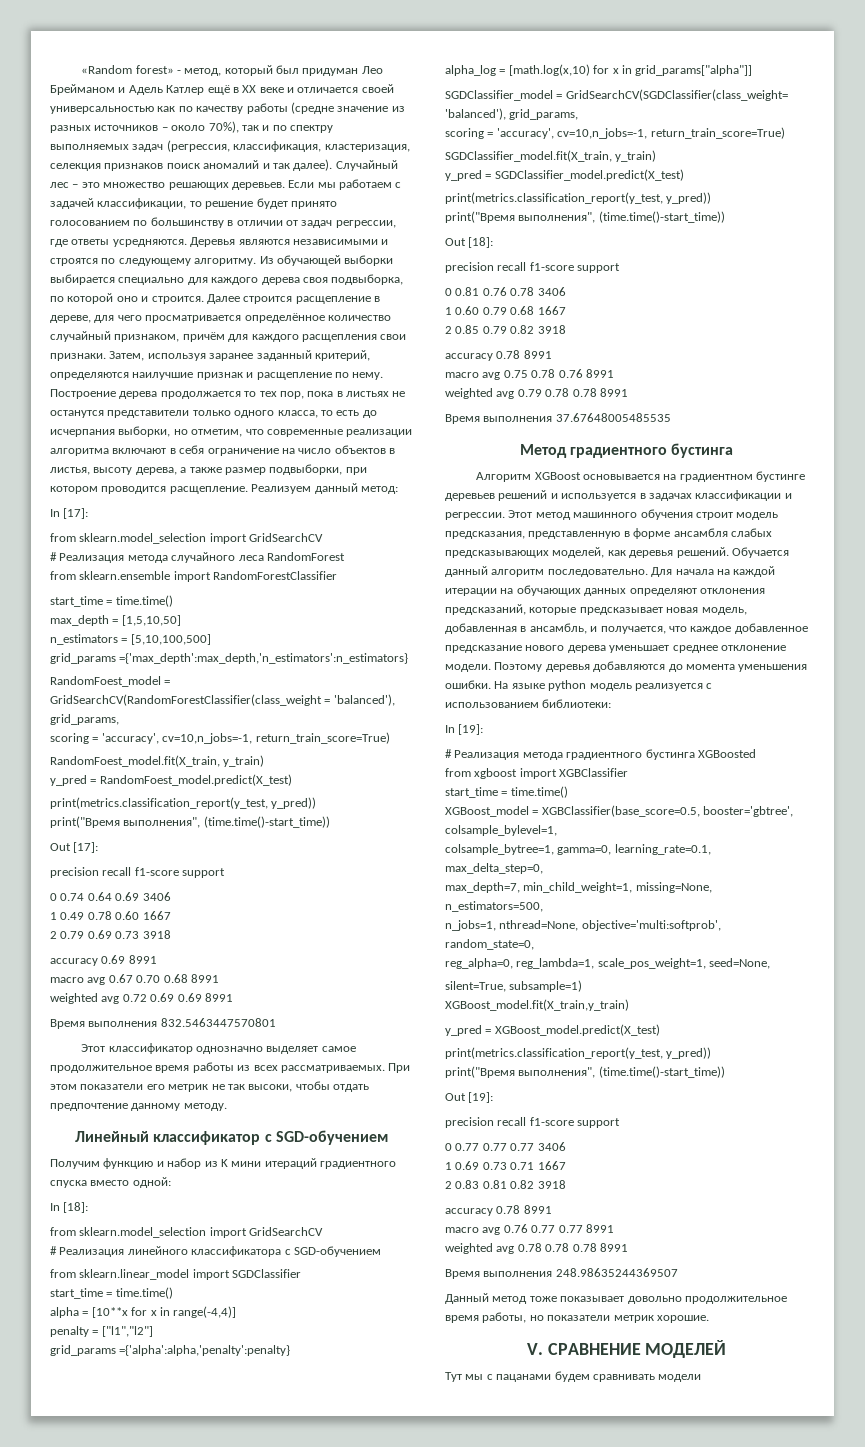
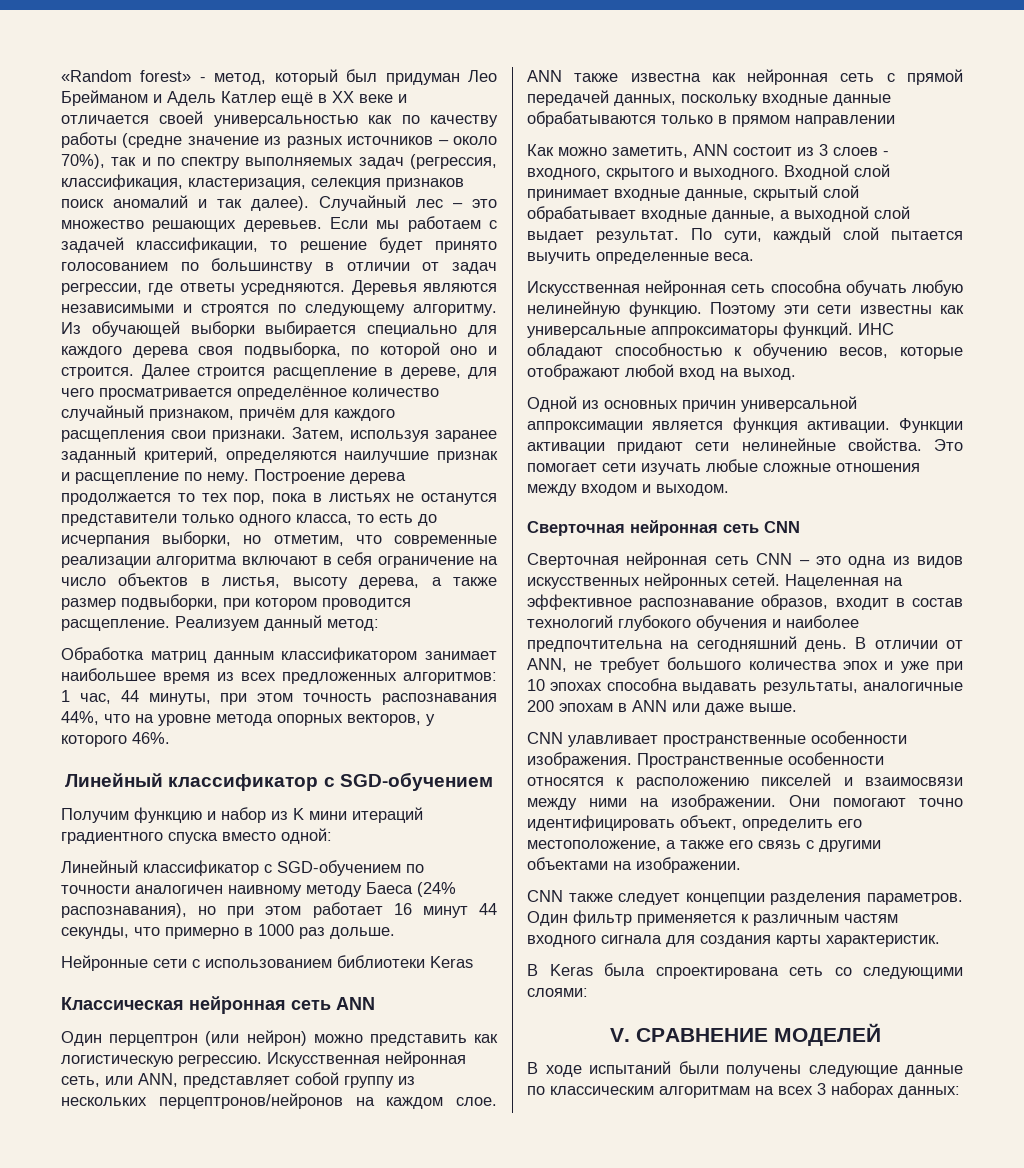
[50,508,89,519] [50,533,324,544] [50,552,345,563] [50,571,338,582] [50,595,173,607] [50,615,181,626] [50,634,211,645] [50,653,409,664] [50,676,171,687] [50,694,395,706] [50,714,119,725] [50,732,390,744] [50,755,265,767] [50,774,292,786] [50,797,317,809] [50,816,330,828] [50,842,99,853] [50,867,226,878] [50,892,171,901] [50,911,171,920] [50,930,171,939] [50,955,157,966] [50,974,219,985] [50,993,233,1004] [50,1018,276,1029] [81,1043,356,1054] [50,1062,411,1073] [50,1081,369,1092] [50,1103,227,1111] In [17]: // from sklearn.model_selection import GridSearchCV // # Реализация метода случайного леса RandomForest // from sklearn.ensemble import RandomForestClassifier // start_time = time.time() // max_depth = [1,5,10,50] // n_estimators = [5,10,100,500] // grid_params ={'max_depth':max_depth,'n_estimators':n_estimators} // RandomFoest_model = GridSearchCV(RandomForestClassifier(class_weight = 'balanced'), grid_params, // scoring = 'accuracy', cv=10,n_jobs=-1, return_train_score=True) // RandomFoest_model.fit(X_train, y_train) // y_pred = RandomFoest_model.predict(X_test) // print(metrics.classification_report(y_test, y_pred)) // print("Время выполнения", (time.time()-start_time)) // Out [17]: // precision recall f1-score support // 0 0.74 0.64 0.69 3406 // 1 0.49 0.78 0.60 1667 // 2 0.79 0.69 0.73 3918 // accuracy 0.69 8991 // macro avg 0.67 0.70 0.68 8991 // weighted avg 0.72 0.69 0.69 8991 // Время выполнения 832.5463447570801 // Этот классификатор однозначно выделяет самое продолжительное время работы из всех рассматриваемых. При этом показатели его метрик не так высоки, чтобы отдать предпочтение данному методу. -> [61,647,497,663] [61,668,497,684] [61,690,497,705] [61,711,435,726] [61,732,170,747] Обработка матриц данным классификатором занимает наибольшее время из всех предложенных алгоритмов: 1 час, 44 минуты, при этом точность распознавания 44%, что на уровне метода опорных векторов, у которого 46%.
[50,1202,89,1213] [50,1227,324,1238] [50,1246,381,1257] [50,1269,302,1280] [50,1287,173,1299] [50,1306,237,1318] [50,1326,153,1337] [50,1345,291,1356] [445,64,753,76] [445,89,788,101] [445,108,579,120] [445,127,785,139] [445,150,657,162] [445,169,684,181] [445,192,712,204] [445,211,725,223] [445,237,494,248] [445,262,621,273] [445,287,566,296] [445,306,566,315] [445,325,566,334] [445,350,552,361] [445,369,614,380] [445,388,628,399] [445,413,671,424] [519,443,734,458] [476,471,806,482] [445,490,792,501] [445,509,779,520] [445,528,772,539] [445,547,789,558] [445,566,776,577] [445,585,765,596] [445,604,747,615] [445,623,808,634] [445,645,786,653] [445,661,808,672] [445,680,713,691] [445,699,612,708] [445,724,484,735] [445,749,756,760] [445,768,629,779] [445,786,568,798] [445,805,794,817] [445,825,557,836] [445,844,711,855] [445,863,543,874] [445,882,712,893] [445,901,543,912] [445,920,721,931] [445,939,534,950] [445,958,771,969] [445,980,583,992] [445,999,629,1011] [445,1024,660,1036] [445,1047,712,1059] [445,1066,725,1078] [445,1092,494,1103] [445,1117,621,1128] [445,1142,566,1151] [445,1161,566,1170] [445,1180,566,1189] [445,1205,552,1216] [445,1224,614,1235] [445,1243,628,1254] [445,1268,678,1279] [445,1293,787,1304] [445,1312,709,1323] [526,1340,727,1358] [445,1371,702,1382] In [18]: // from sklearn.model_selection import GridSearchCV // # Реализация линейного классификатора с SGD-обучением // from sklearn.linear_model import SGDClassifier // start_time = time.time() // alpha = [10**x for x in range(-4,4)] // penalty = ["l1","l2"] // grid_params ={'alpha':alpha,'penalty':penalty} // alpha_log = [math.log(x,10) for x in grid_params["alpha"]] // SGDClassifier_model = GridSearchCV(SGDClassifier(class_weight= 'balanced'), grid_params, // scoring = 'accuracy', cv=10,n_jobs=-1, return_train_score=True) // SGDClassifier_model.fit(X_train, y_train) // y_pred = SGDClassifier_model.predict(X_test) // print(metrics.classification_report(y_test, y_pred)) // print("Время выполнения", (time.time()-start_time)) // Out [18]: // precision recall f1-score support // 0 0.81 0.76 0.78 3406 // 1 0.60 0.79 0.68 1667 // 2 0.85 0.79 0.82 3918 // accuracy 0.78 8991 // macro avg 0.75 0.78 0.76 8991 // weighted avg 0.79 0.78 0.78 8991 // Время выполнения 37.67648005485535 // Метод градиентного бустинга // Алгоритм XGBoost основывается на градиентном бустинге деревьев решений и используется в задачах классификации и регрессии. Этот метод машинного обучения строит модель предсказания, представленную в форме ансамбля слабых предсказывающих моделей, как деревья решений. Обучается данный алгоритм последовательно. Для начала на каждой итерации на обучающих данных определяют отклонения предсказаний, которые предсказывает новая модель, добавленная в ансамбль, и получается, что каждое добавленное предсказание нового дерева уменьшает среднее отклонение модели. Поэтому деревья добавляются до момента уменьшения ошибки. На языке python модель реализуется с использованием библиотеки: // In [19]: // # Реализация метода градиентного бустинга XGBoosted // from xgboost import XGBClassifier // start_time = time.time() // XGBoost_model = XGBClassifier(base_score=0.5, booster='gbtree', colsample_bylevel=1, // colsample_bytree=1, gamma=0, learning_rate=0.1, max_delta_step=0, // max_depth=7, min_child_weight=1, missing=None, n_estimators=500, // n_jobs=1, nthread=None, objective='multi:softprob', random_state=0, // reg_alpha=0, reg_lambda=1, scale_pos_weight=1, seed=None, // silent=True, subsample=1) // XGBoost_model.fit(X_train,y_train) // y_pred = XGBoost_model.predict(X_test) // print(metrics.classification_report(y_test, y_pred)) // print("Время выполнения", (time.time()-start_time)) // Out [19]: // precision recall f1-score support // 0 0.77 0.77 0.77 3406 // 1 0.69 0.73 0.71 1667 // 2 0.83 0.81 0.82 3918 // accuracy 0.78 8991 // macro avg 0.76 0.77 0.77 8991 // weighted avg 0.78 0.78 0.78 8991 // Время выполнения 248.98635244369507 // Данный метод тоже показывает довольно продолжительное время работы, но показатели метрик хорошие. // V. СРАВНЕНИЕ МОДЕЛЕЙ // Тут мы с пацанами будем сравнивать модели -> [61,860,424,876] [61,882,456,897] [61,902,498,918] [61,924,395,939] [61,955,473,971] [61,996,375,1014] [61,1030,498,1046] [61,1051,466,1067] [61,1072,415,1088] [61,1093,497,1109] [527,69,963,85] [527,90,891,106] [527,111,895,127] [527,144,889,158] [527,164,890,180] [527,185,859,201] [527,206,910,222] [527,227,963,243] [527,252,754,264] [527,280,963,296] [527,301,964,317] [527,322,894,338] [527,343,963,359] [527,364,796,380] [527,396,857,412] [527,417,963,433] [527,438,963,454] [527,459,920,475] [527,484,729,496] [527,520,800,536] [527,552,963,568] [527,573,903,589] [527,594,963,610] [527,615,859,631] [527,636,963,652] [527,657,963,673] [527,678,963,694] [527,700,797,715] [527,731,907,747] [527,752,884,768] [527,773,963,789] [527,794,963,810] [527,815,862,831] [527,840,881,852] [527,857,741,873] [527,890,963,905] [527,910,898,926] [527,935,940,947] [527,963,963,979] [527,988,588,997] [609,1023,881,1046] [527,1061,963,1077] [527,1082,960,1098] Линейный классификатор с SGD-обучением по точности аналогичен наивному методу Баеса (24% распознавания), но при этом работает 16 минут 44 секунды, что примерно в 1000 раз дольше. // Нейронные сети с использованием библиотеки Keras // Классическая нейронная сеть ANN // Один перцептрон (или нейрон) можно представить как логистическую регрессию. Искусственная нейронная сеть, или ANN, представляет собой группу из нескольких перцептронов/нейронов на каждом слое. ANN также известна как нейронная сеть с прямой передачей данных, поскольку входные данные обрабатываются только в прямом направлении // Как можно заметить, ANN состоит из 3 слоев - входного, скрытого и выходного. Входной слой принимает входные данные, скрытый слой обрабатывает входные данные, а выходной слой выдает результат. По сути, каждый слой пытается выучить определенные веса. // Искусственная нейронная сеть способна обучать любую нелинейную функцию. Поэтому эти сети известны как универсальные аппроксиматоры функций. ИНС обладают способностью к обучению весов, которые отображают любой вход на выход. // Одной из основных причин универсальной аппроксимации является функция активации. Функции активации придают сети нелинейные свойства. Это помогает сети изучать любые сложные отношения между входом и выходом. // Сверточная нейронная сеть CNN // Сверточная нейронная сеть CNN – это одна из видов искусственных нейронных сетей. Нацеленная на эффективное распознавание образов, входит в состав технологий глубокого обучения и наиболее предпочтительна на сегодняшний день. В отличии от ANN, не требует большого количества эпох и уже при 10 эпохах способна выдавать результаты, аналогичные 200 эпохам в ANN или даже выше. // CNN улавливает пространственные особенности изображения. Пространственные особенности относятся к расположению пикселей и взаимосвязи между ними на изображении. Они помогают точно идентифицировать объект, определить его местоположение, а также его связь с другими объектами на изображении. // CNN также следует концепции разделения параметров. Один фильтр применяется к различным частям входного сигнала для создания карты характеристик. // В Keras была спроектирована сеть со следующими слоями: // V. СРАВНЕНИЕ МОДЕЛЕЙ // В ходе испытаний были получены следующие данные по классическим алгоритмам на всех 3 наборах данных:

